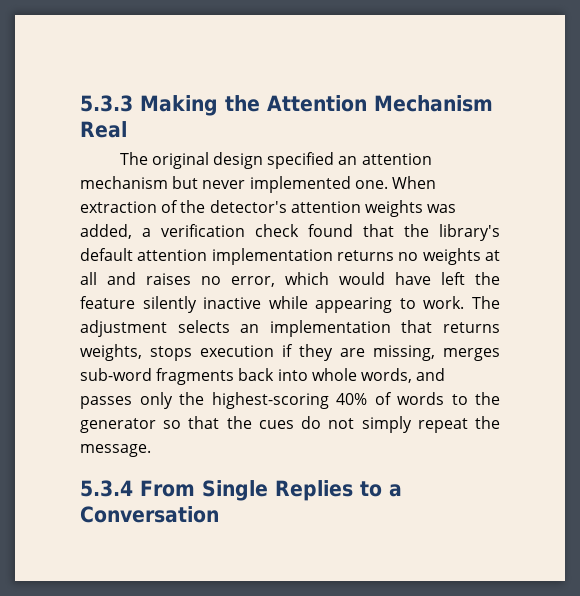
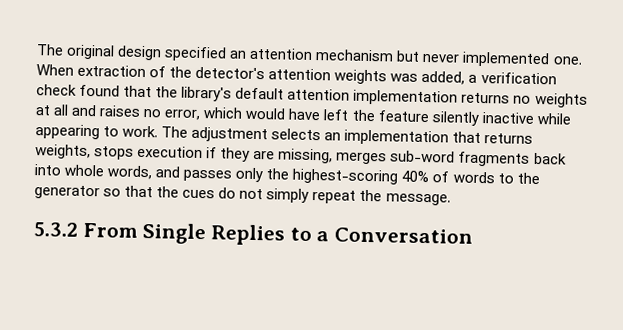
[80,95,493,116] [80,121,127,138] 5.3.3 Making the Attention Mechanism Real // -> (36, 50) none
[80,480,133,497] 5.3.4 -> [33,222,78,237] 5.3.2

